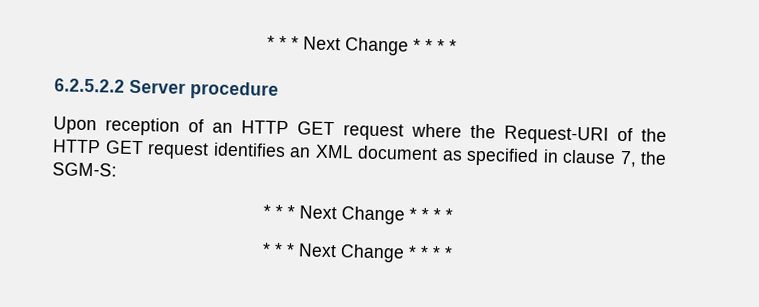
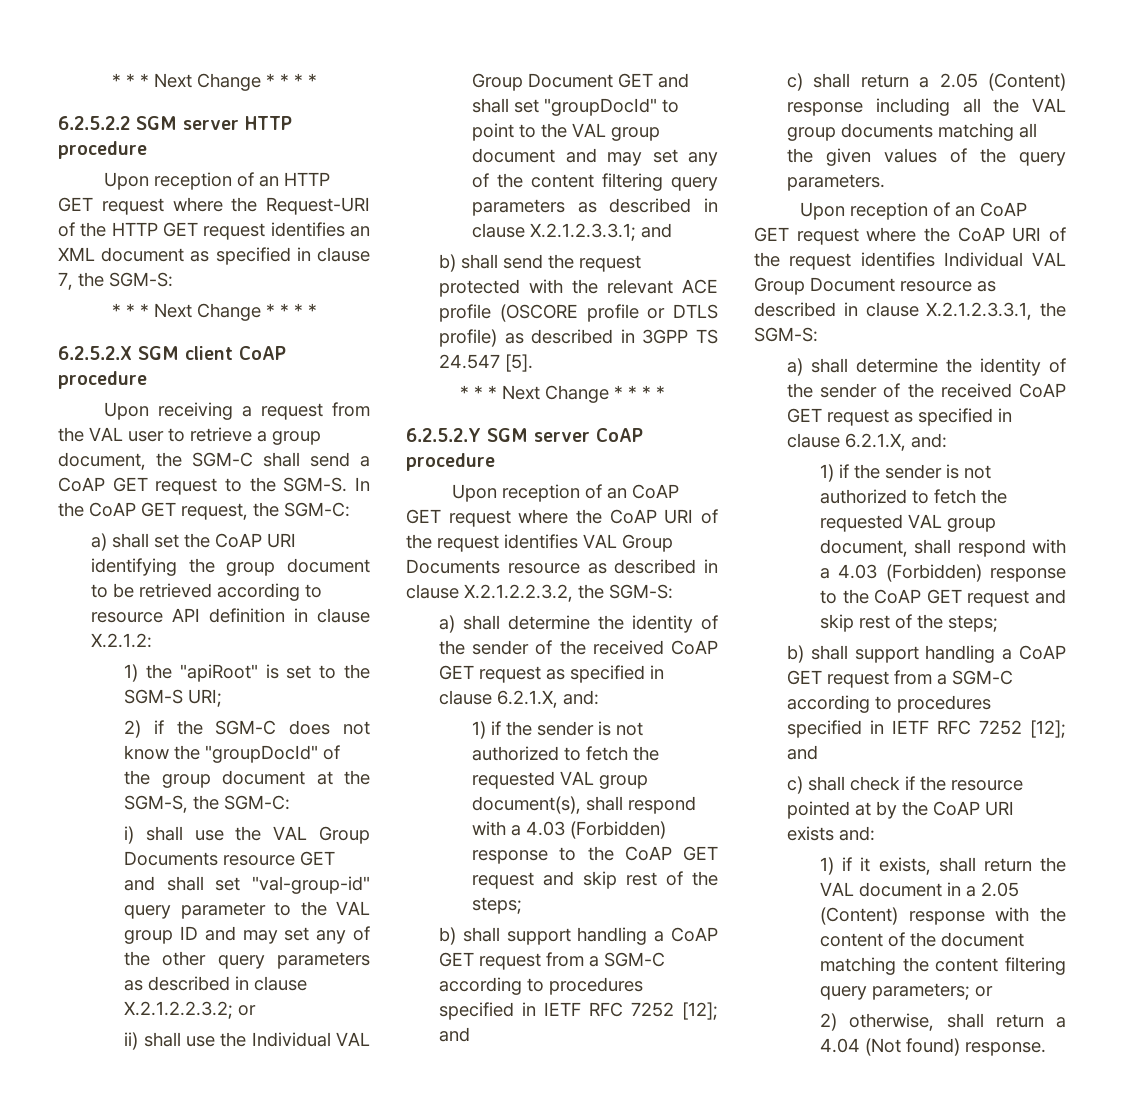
[129,79,186,94] Server -> [136,116,292,130] SGM server HTTP
[262,242,453,263] // * * * Next Change * * * * -> [58,346,286,360] [58,371,147,389] [104,402,370,420] [58,427,321,445] [58,452,370,470] [58,477,370,495] [58,502,350,520] [91,533,297,551] [91,558,370,576] [91,583,323,601] [91,608,370,623] [91,633,153,648] [124,664,370,682] [124,689,223,707] [124,720,370,738] [124,745,341,763] [124,770,370,788] [124,795,291,813] [124,826,370,844] [124,851,336,866] [124,876,370,894] [124,901,370,919] [124,926,370,944] [124,951,370,969] [124,976,308,991] [124,1001,257,1019] [124,1032,370,1050] [472,73,690,91] [472,98,680,116] [472,123,661,141] [472,148,718,166] [472,173,718,191] [472,198,718,216] [472,223,673,241] [439,254,642,272] [439,279,718,297] [439,304,718,322] [439,329,718,347] [439,354,534,372] [459,385,665,403] [406,428,643,442] [406,453,495,471] [452,484,680,502] [406,509,718,527] [406,534,673,552] [406,559,718,574] [406,584,673,602] [439,615,718,633] [439,640,718,655] [439,665,665,683] [439,690,600,708] [472,721,644,739] [472,746,660,761] [472,771,649,789] [472,796,697,814] [472,821,667,839] [472,846,718,864] [472,871,718,889] [472,897,523,914] [439,927,718,945] [439,952,666,970] [439,977,644,995] [439,1002,718,1020] [439,1027,471,1042] [787,73,1066,91] [787,98,1066,116] [787,123,1038,141] [787,148,1066,166] [787,174,886,191] [800,202,1028,220] [754,227,1066,245] [754,252,1066,270] [754,277,996,295] [754,302,1066,320] [754,327,818,342] [787,358,1066,376] [787,383,1066,398] [787,408,1013,426] [787,433,948,451] [820,464,992,482] [820,489,1008,504] [820,514,997,532] [820,539,1066,557] [820,564,1066,582] [820,589,1066,607] [820,614,999,632] [787,645,1066,663] [787,670,1014,688] [787,695,992,713] [787,720,1066,738] [787,745,819,760] [787,776,1024,794] [787,801,1015,819] [787,826,876,841] [820,857,1066,875] [820,882,1020,897] [820,907,1066,925] [820,932,1025,947] [820,957,1066,975] [820,983,994,1000] [820,1013,1066,1031] [820,1038,1047,1056] // 6.2.5.2.X SGM client CoAP procedure // Upon receiving a request from the VAL user to retrieve a group document, the SGM-C shall send a CoAP GET request to the SGM-S. In the CoAP GET request, the SGM-C: // a) shall set the CoAP URI identifying the group document to be retrieved according to resource API definition in clause X.2.1.2: // 1) the "apiRoot" is set to the SGM-S URI; // 2) if the SGM-C does not know the "groupDocId" of the group document at the SGM-S, the SGM-C: // i) shall use the VAL Group Documents resource GET and shall set "val-group-id" query parameter to the VAL group ID and may set any of the other query parameters as described in clause X.2.1.2.2.3.2; or // ii) shall use the Individual VAL Group Document GET and shall set "groupDocId" to point to the VAL group document and may set any of the content filtering query parameters as described in clause X.2.1.2.3.3.1; and // b) shall send the request protected with the relevant ACE profile (OSCORE profile or DTLS profile) as described in 3GPP TS 24.547 [5]. // * * * Next Change * * * * // 6.2.5.2.Y SGM server CoAP procedure // Upon reception of an CoAP GET request where the CoAP URI of the request identifies VAL Group Documents resource as described in clause X.2.1.2.2.3.2, the SGM-S: // a) shall determine the identity of the sender of the received CoAP GET request as specified in clause 6.2.1.X, and: // 1) if the sender is not authorized to fetch the requested VAL group document(s), shall respond with a 4.03 (Forbidden) response to the CoAP GET request and skip rest of the steps; // b) shall support handling a CoAP GET request from a SGM-C according to procedures specified in IETF RFC 7252 [12]; and // c) shall return a 2.05 (Content) response including all the VAL group documents matching all the given values of the query parameters. // Upon reception of an CoAP GET request where the CoAP URI of the request identifies Individual VAL Group Document resource as described in clause X.2.1.2.3.3.1, the SGM-S: // a) shall determine the identity of the sender of the received CoAP GET request as specified in clause 6.2.1.X, and: // 1) if the sender is not authorized to fetch the requested VAL group document, shall respond with a 4.03 (Forbidden) response to the CoAP GET request and skip rest of the steps; // b) shall support handling a CoAP GET request from a SGM-C according to procedures specified in IETF RFC 7252 [12]; and // c) shall check if the resource pointed at by the CoAP URI exists and: // 1) if it exists, shall return the VAL document in a 2.05 (Content) response with the content of the document matching the content filtering query parameters; or // 2) otherwise, shall return a 4.04 (Not found) response.

